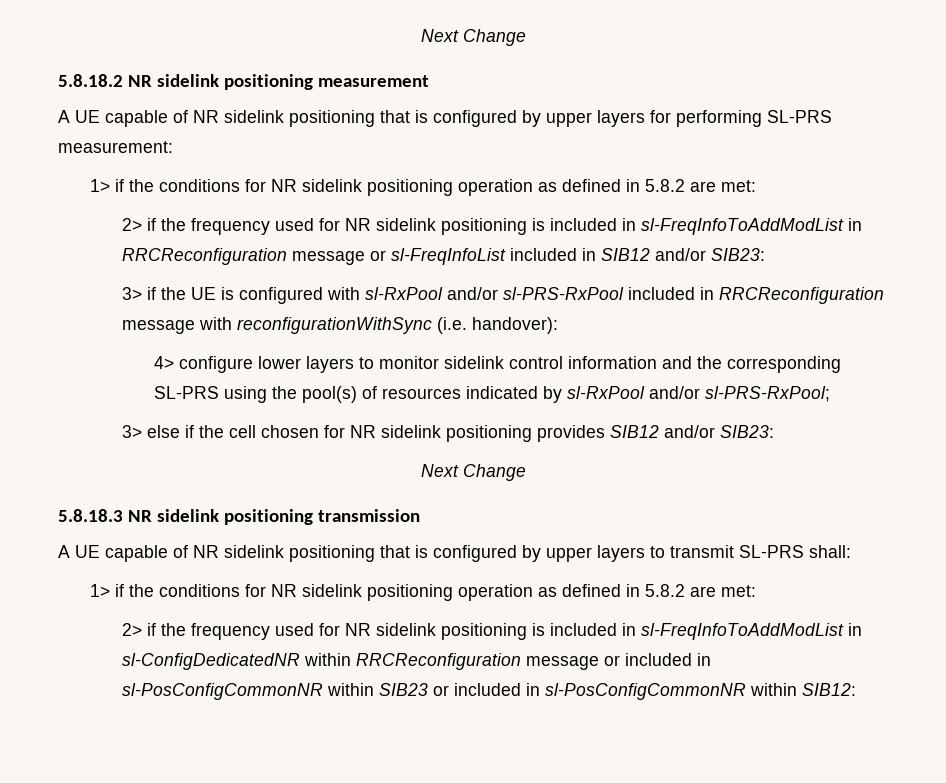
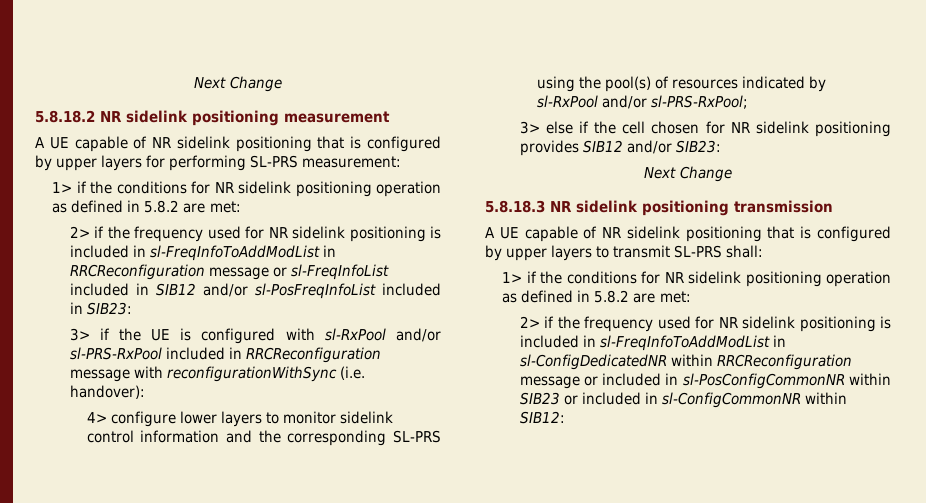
(707, 254) none -> [254,283,441,299] [69,302,83,314] sl-PosFreqInfoList included in
[545,683,747,700] sl-PosConfigCommonNR -> [661,392,801,408] sl-ConfigCommonNR

